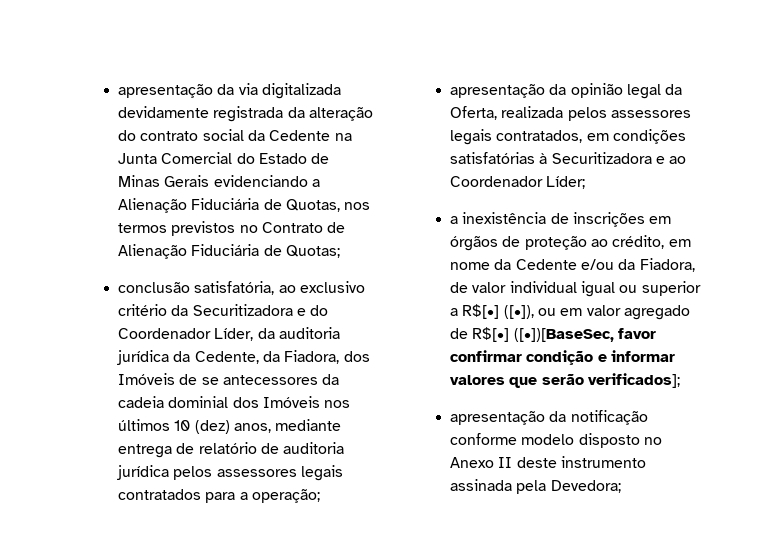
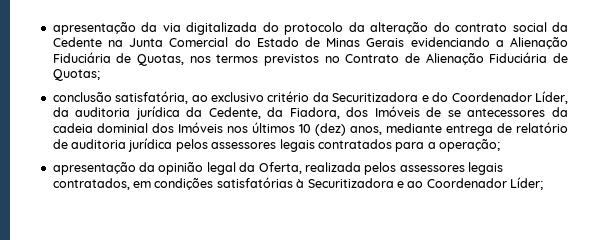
[117,106,284,122] devidamente registrada -> [262,22,344,35] do protocolo
[449,212,672,227] [449,235,691,251] [449,258,695,272] [449,281,701,297] [449,304,690,320] [449,327,656,342] [449,350,675,365] [449,373,680,388] [449,410,648,425] [449,433,662,448] [449,456,646,468] [449,479,621,494] // a inexistência de inscrições em órgãos de proteção ao crédito, em nome da Cedente e/ou da Fiadora, de valor individual igual ou superior a R$[•] ([•]), ou em valor agregado de R$[•] ([•])[BaseSec, favor confirmar condição e informar valores que serão verificados]; // apresentação da notificação conforme modelo disposto no Anexo II deste instrumento assinada pela Devedora; -> (544, 183) none

